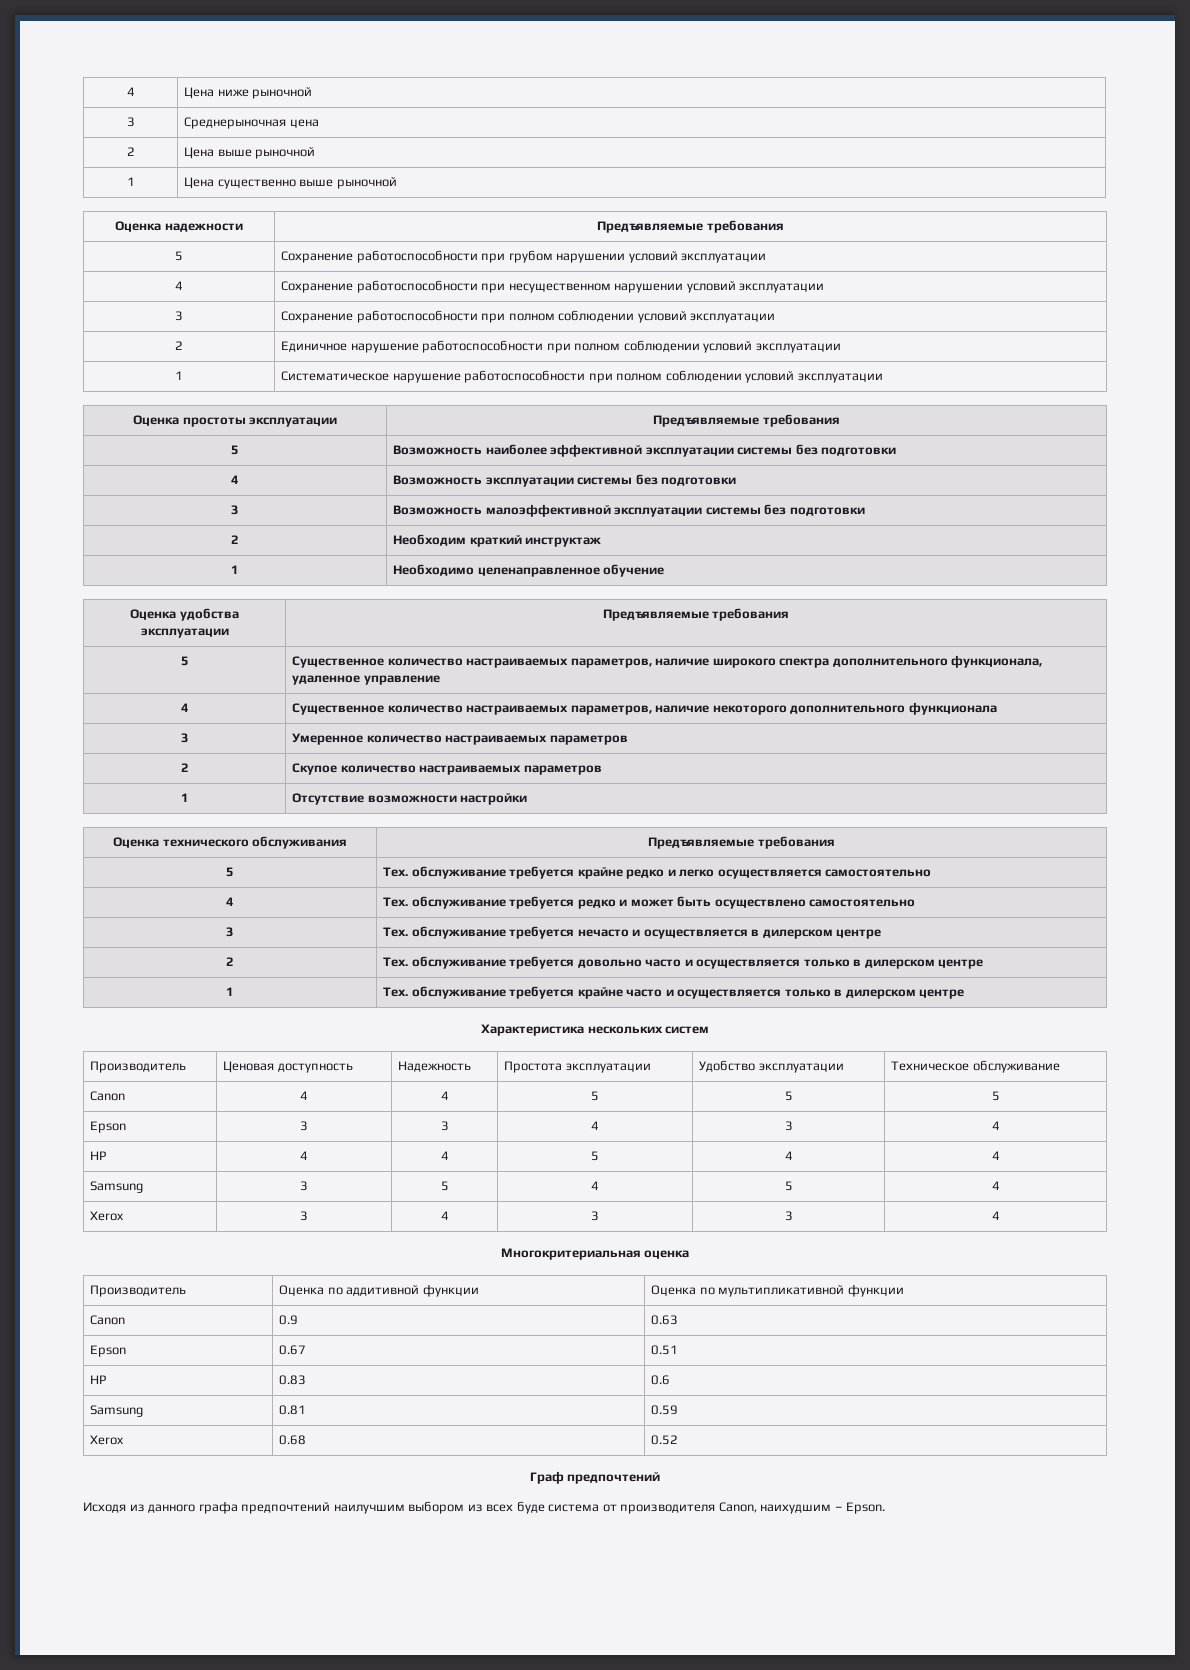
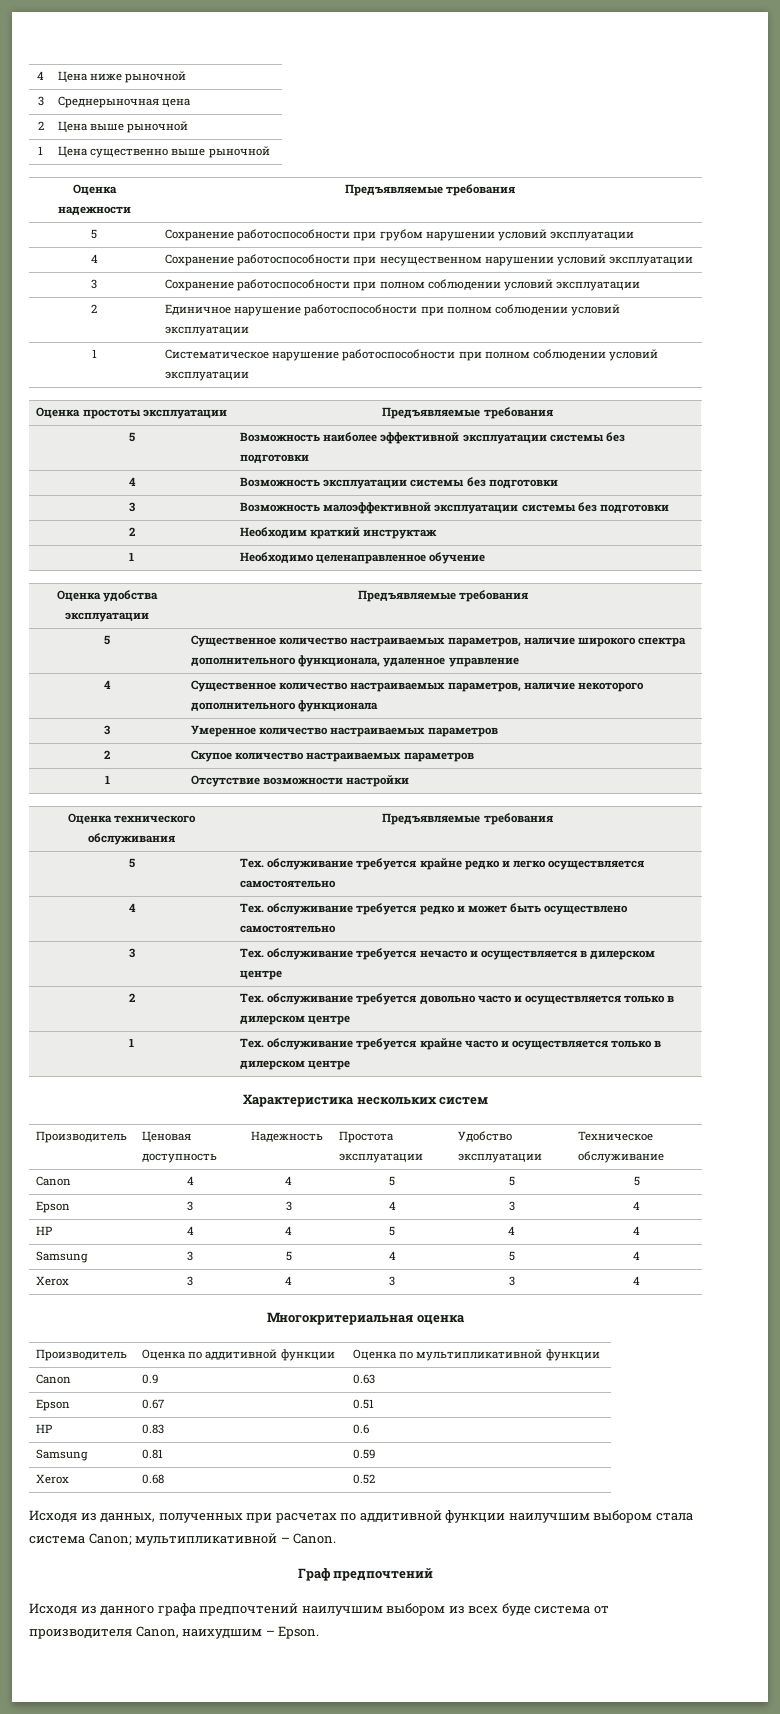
(679, 1440) none -> [29,1510,693,1523] [29,1533,337,1546] // Исходя из данных, полученных при расчетах по аддитивной функции наилучшим выбором стала система Canon; мультипликативной – Canon.

